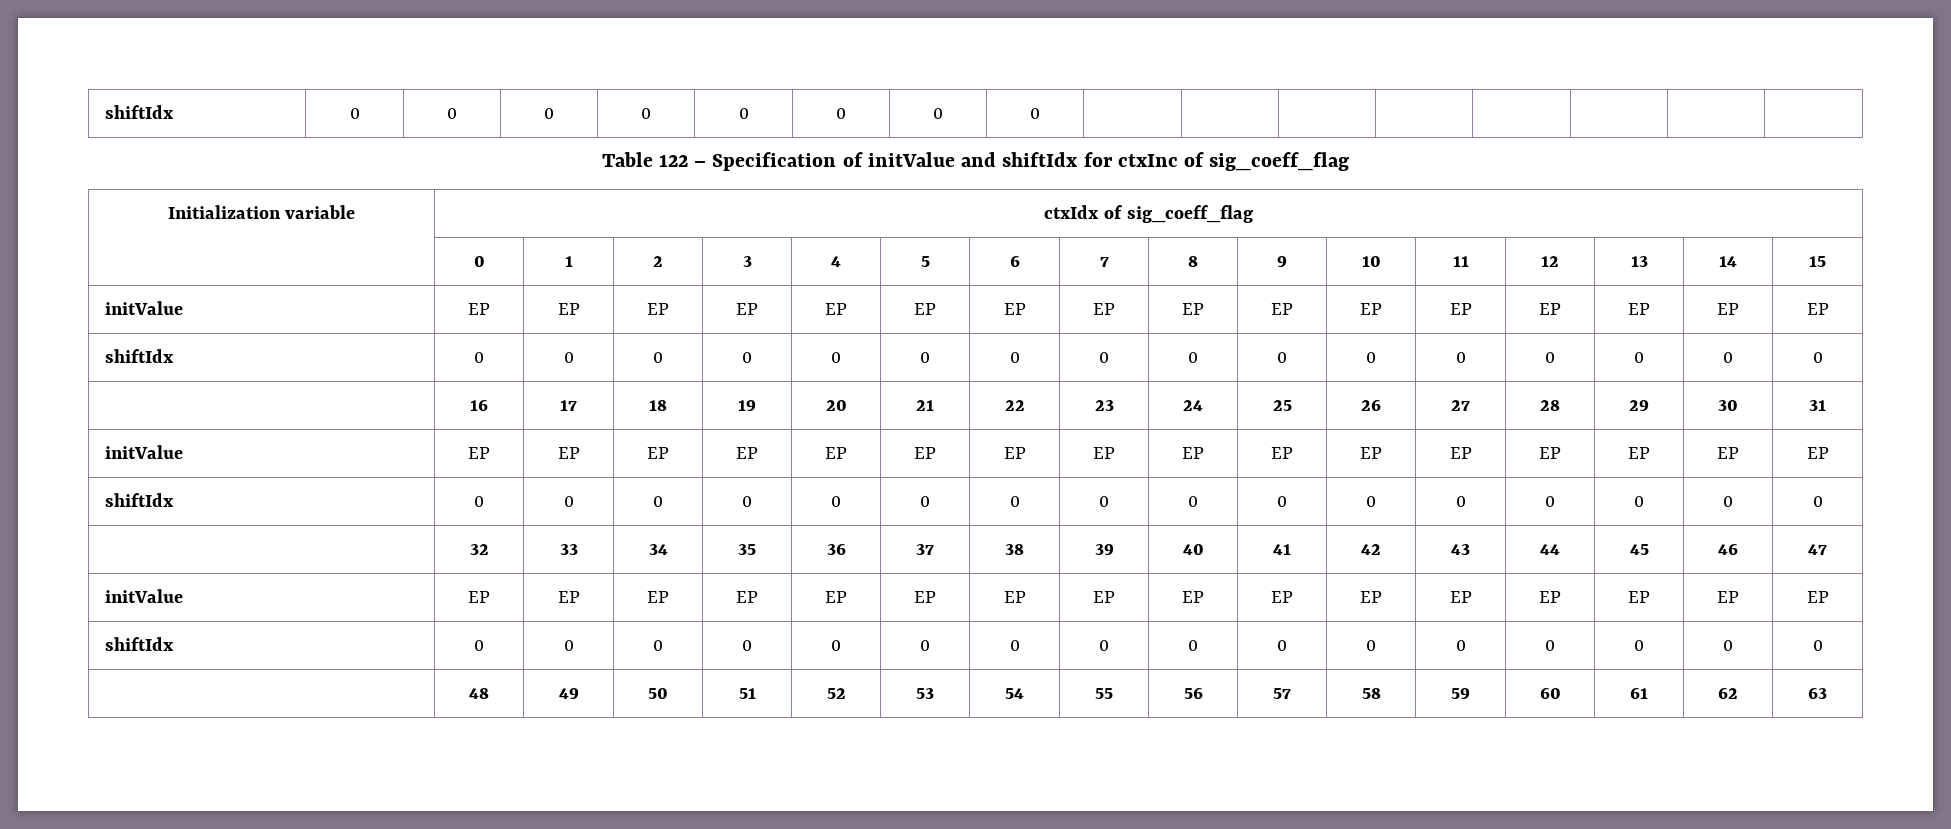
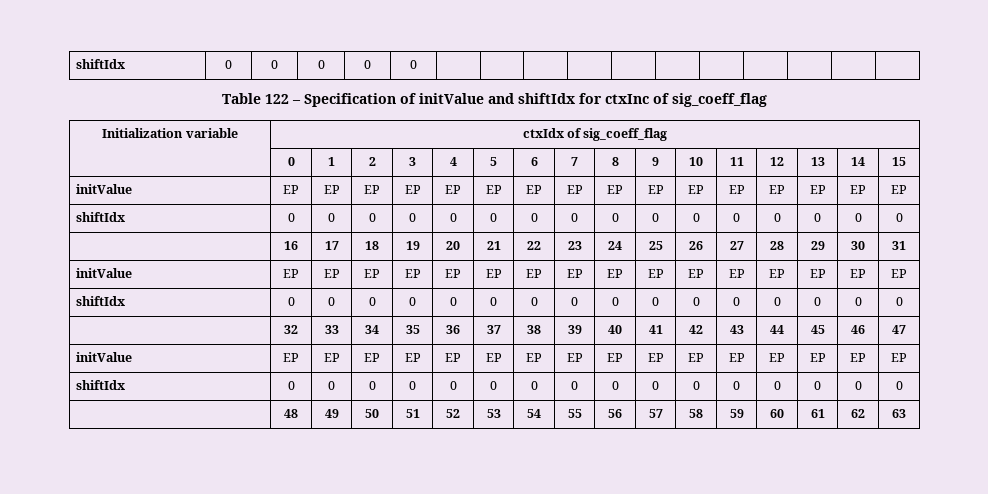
[105,105,175,119] [349,108,360,119] [447,108,457,119] [544,108,554,119] [641,108,651,119] [738,108,749,119] [836,108,846,119] [933,108,943,119] [1030,108,1040,119] shiftIdx | 0 | 0 | 0 | 0 | 0 | 0 | 0 | 0 -> [75,59,125,69] [225,60,232,69] [271,60,278,69] [317,60,325,69] [364,60,371,69] [410,60,417,69] shiftIdx | 0 | 0 | 0 | 0 | 0 | | |

